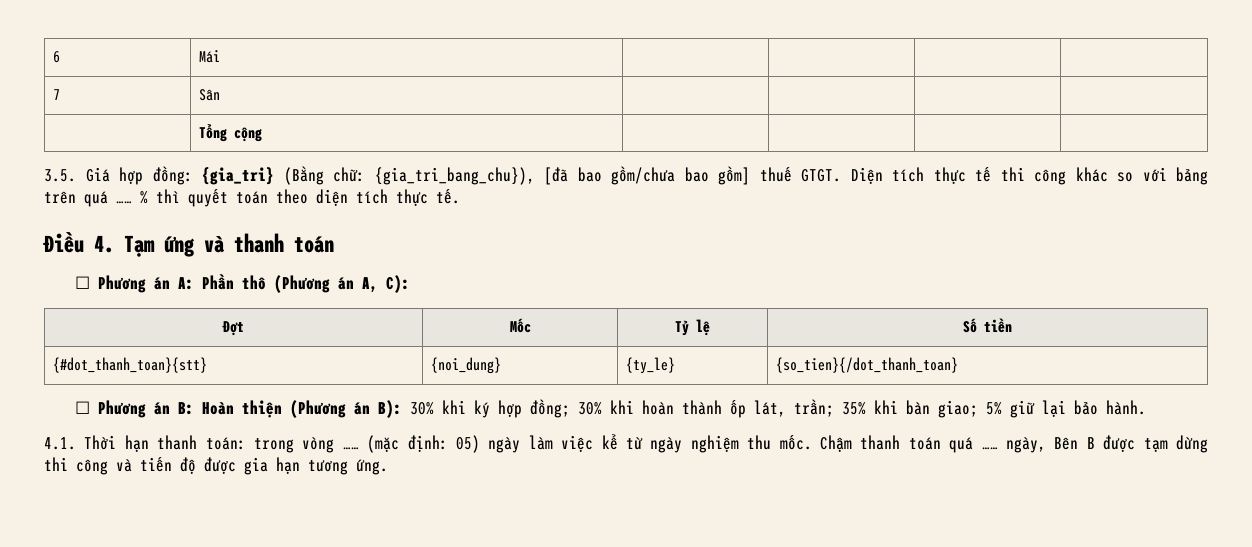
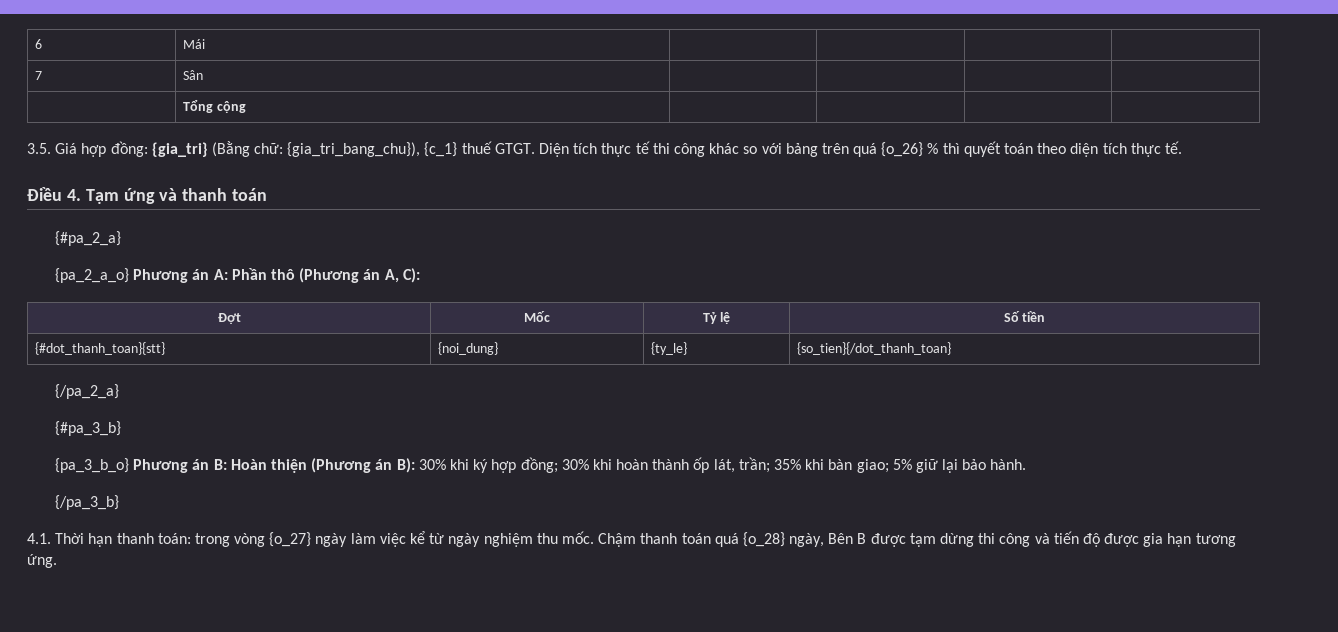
[544,166,750,185] [đã bao gồm/chưa bao gồm] -> [424,142,458,157] {c_1}
[116,201,132,204] …… -> [881,142,924,157] {o_26}
[74,276,90,289] ☐ -> [55,231,122,246] [55,268,130,283] {#pa_2_a} // {pa_2_a_o}
[74,401,90,414] ☐ -> [55,384,120,399] [55,421,122,436] [55,458,130,473] {/pa_2_a} // {#pa_3_b} // {pa_3_b_o}
(1146, 407) none -> [55,495,120,510] // {/pa_3_b}
[342,435,480,453] …… (mặc định: 05) -> [269,532,312,547] {o_27}
[981,447,998,450] …… -> [742,532,785,547] {o_28}

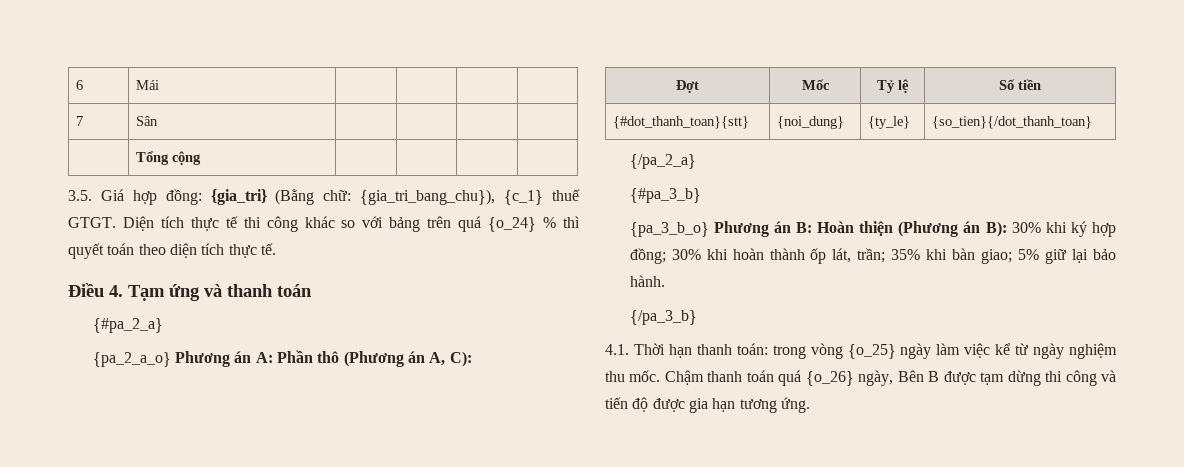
[881,142,924,157] {o_26} -> [488,217,537,232] {o_24}
[269,532,312,547] {o_27} -> [847,344,896,359] {o_25}
[742,532,785,547] {o_28} -> [805,371,854,386] {o_26}

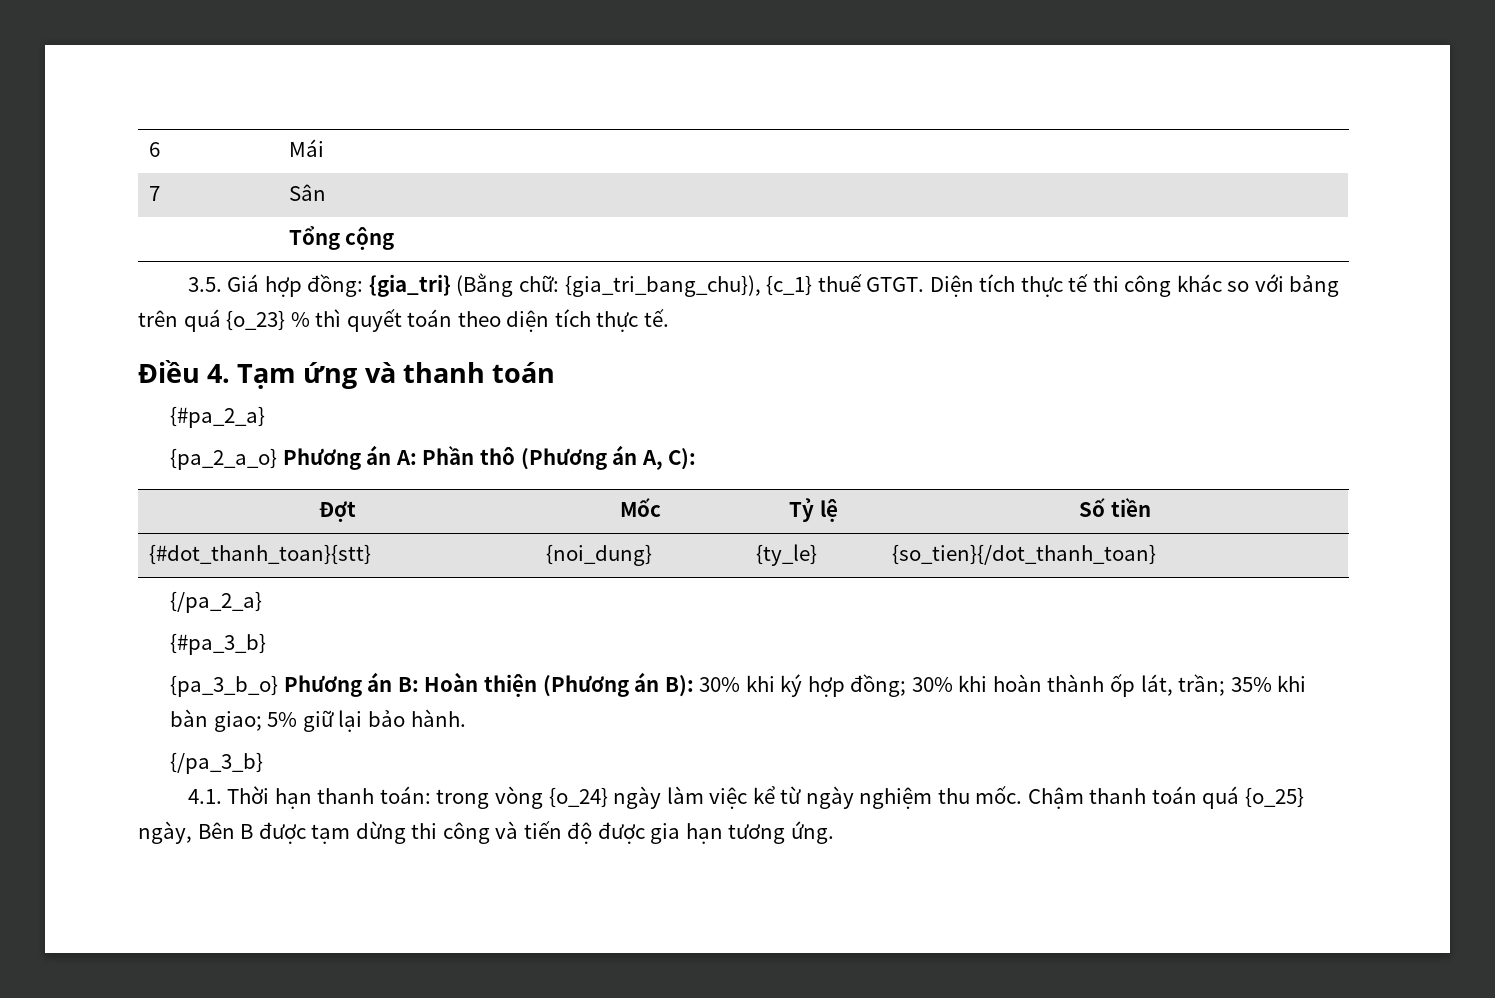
[488,217,537,232] {o_24} -> [226,310,286,331] {o_23}
[847,344,896,359] {o_25} -> [548,787,608,808] {o_24}
[805,371,854,386] {o_26} -> [1245,787,1305,808] {o_25}

